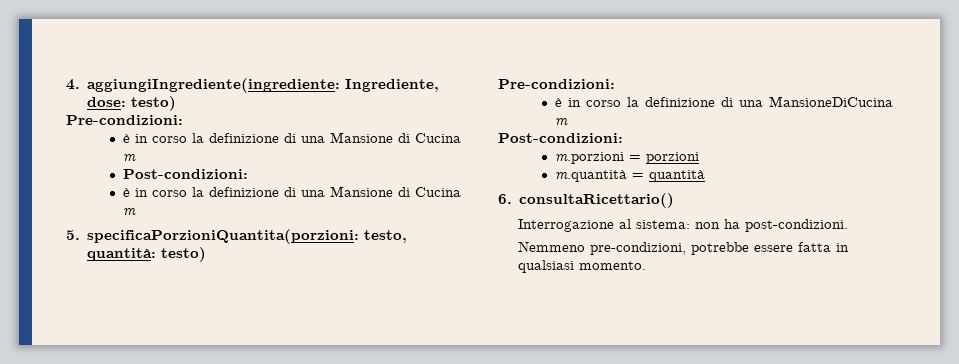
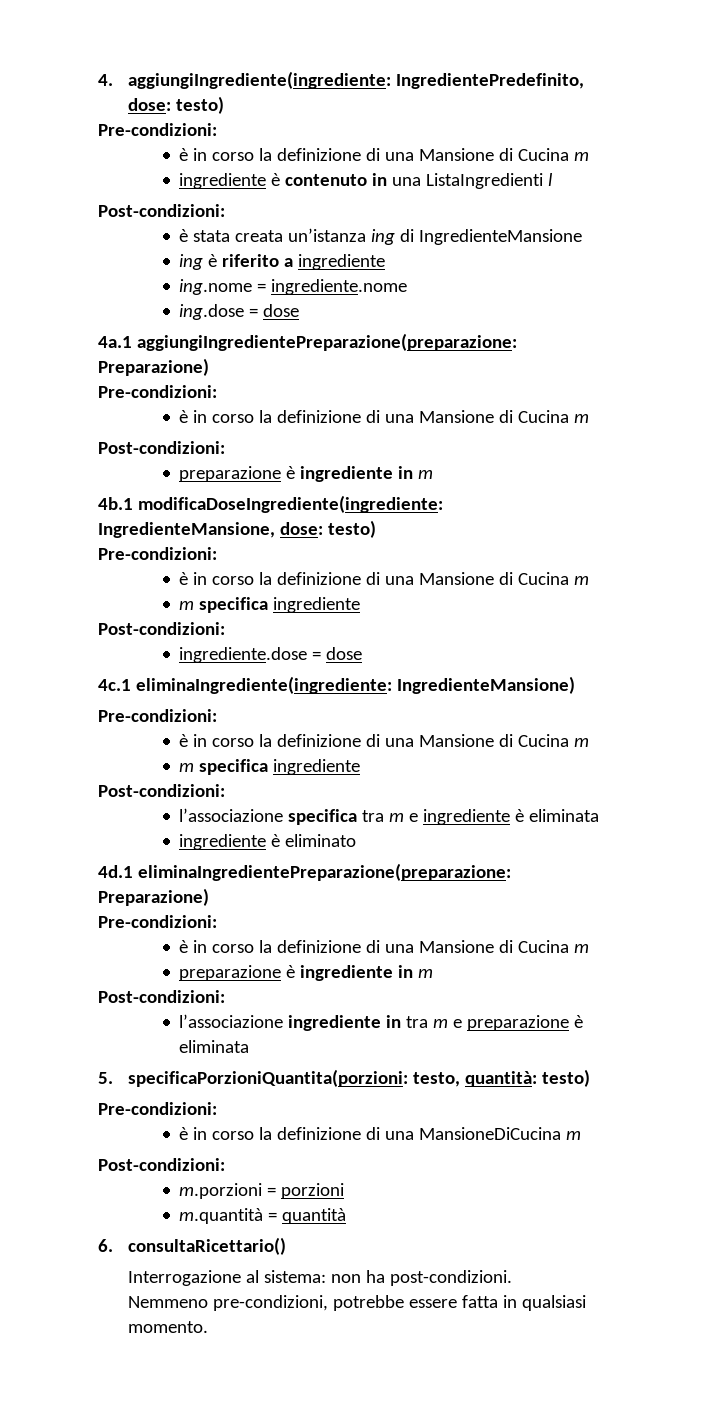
[345,79,440,92] Ingrediente, -> [396,73,585,89] IngredientePredefinito,
[122,169,248,179] Post-condizioni: -> [179,173,554,189] [98,204,225,217] [179,228,583,245] [179,254,386,270] [179,279,408,295] [179,304,300,320] [98,333,517,351] [98,358,209,376] [98,385,217,398] ingrediente è contenuto in una ListaIngredienti l // Post-condizioni: // è stata creata un’istanza ing di IngredienteMansione // ing è riferito a ingrediente // ing.nome = ingrediente.nome // ing.dose = dose // 4a.1 aggiungiIngredientePreparazione(preparazione: Preparazione) // Pre-condizioni:
(136, 212) none -> [98,441,225,454] [179,466,434,482] [98,495,443,513] [98,520,376,538] [98,547,217,560] [179,572,590,585] [179,597,361,613] [98,622,225,635] [179,647,363,663] [98,676,575,694] [98,709,217,722] [179,734,590,747] [179,759,361,775] [98,784,225,797] [179,808,600,825] [179,834,357,850] [98,863,511,881] [98,888,209,906] [98,915,217,928] [179,940,590,953] [179,965,434,981] [98,990,225,1003] [179,1014,584,1031] [179,1040,250,1053] // Post-condizioni: // preparazione è ingrediente in m // 4b.1 modificaDoseIngrediente(ingrediente: IngredienteMansione, dose: testo) // Pre-condizioni: // è in corso la definizione di una Mansione di Cucina m // m specifica ingrediente // Post-condizioni: // ingrediente.dose = dose // 4c.1 eliminaIngrediente(ingrediente: IngredienteMansione) // Pre-condizioni: // è in corso la definizione di una Mansione di Cucina m // m specifica ingrediente // Post-condizioni: // l’associazione specifica tra m e ingrediente è eliminata // ingrediente è eliminato // 4d.1 eliminaIngredientePreparazione(preparazione: Preparazione) // Pre-condizioni: // è in corso la definizione di una Mansione di Cucina m // preparazione è ingrediente in m // Post-condizioni: // l’associazione ingrediente in tra m e preparazione è eliminata

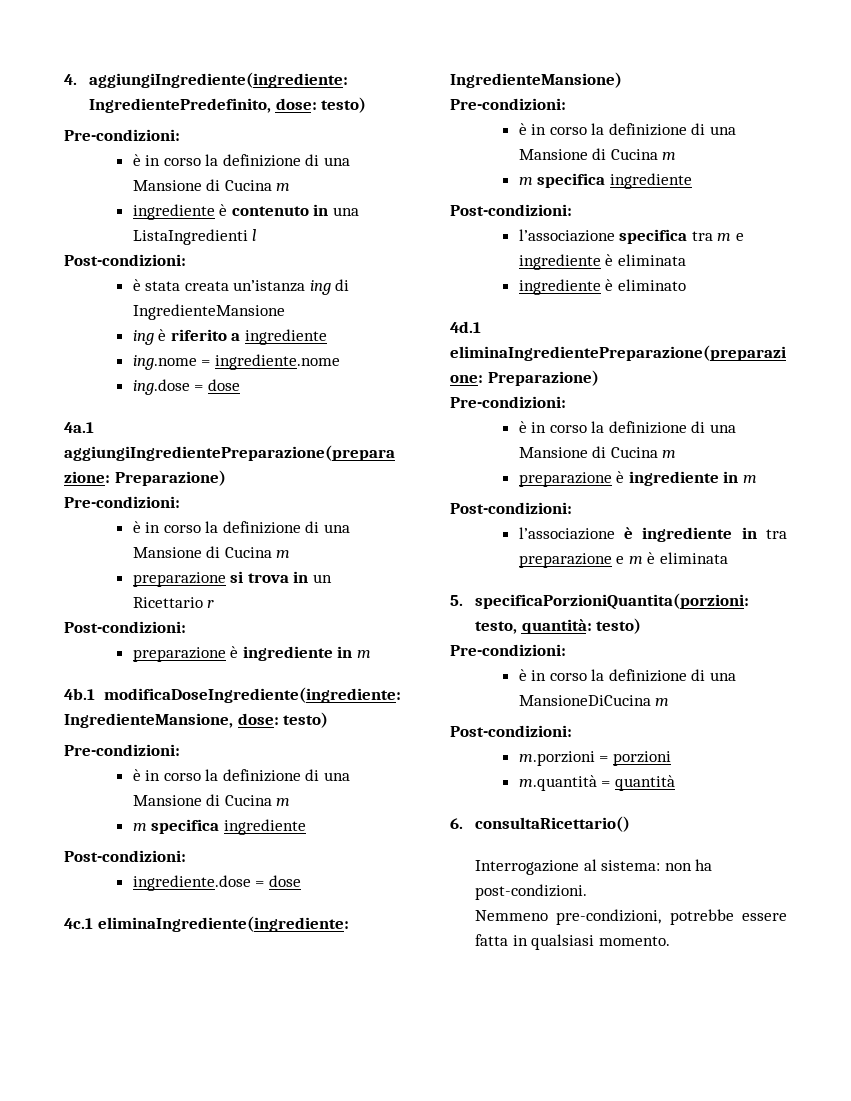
(590, 418) none -> [132,571,332,587] [132,597,215,608] // preparazione si trova in un Ricettario r
(284, 1021) none -> [623,527,633,539] è
[433,1015,570,1031] m e preparazione -> [518,553,643,568] preparazione e m

